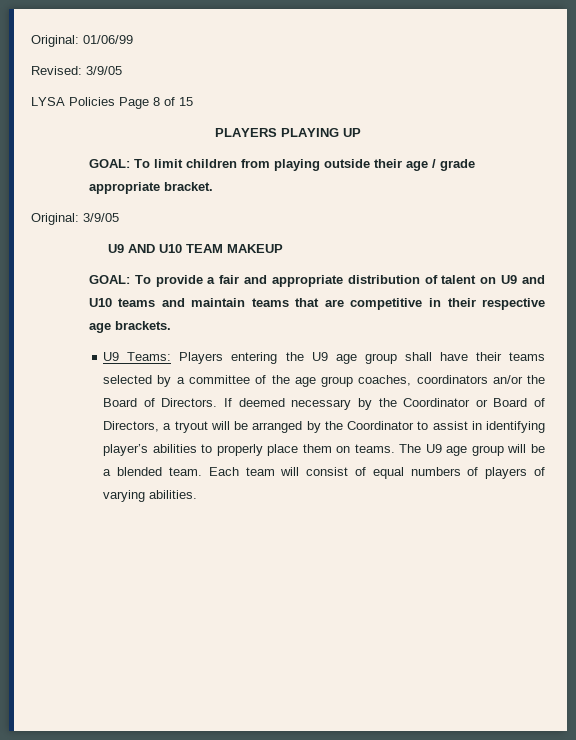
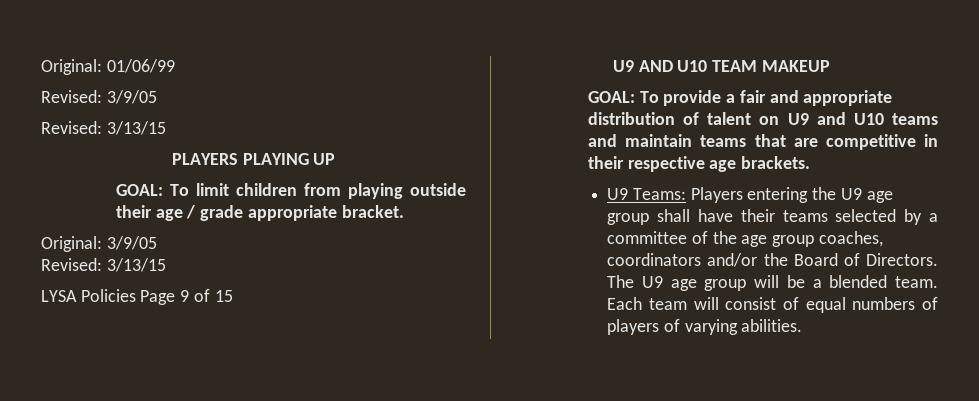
[31,97,193,109] LYSA Policies Page 8 of 15 -> [41,121,166,135] Revised: 3/13/15
(119, 217) none -> [41,258,166,272] [41,289,233,305] // Revised: 3/13/15 // LYSA Policies Page 9 of 15
[492,375,523,384] an/or -> [707,253,758,267] and/or
[224,398,545,410] [103,421,545,433] [103,444,395,456] If deemed necessary by the Coordinator or Board of Directors, a tryout will be arranged by the Coordinator to assist in identifying player’s abilities to properly place them on teams. -> (938, 259) none

